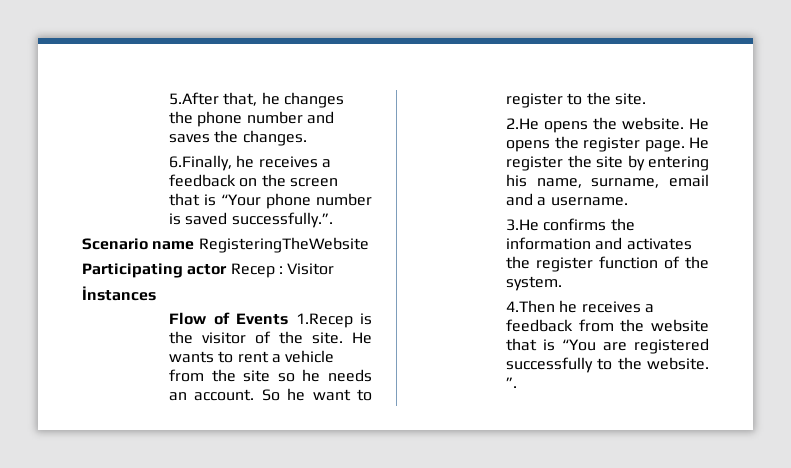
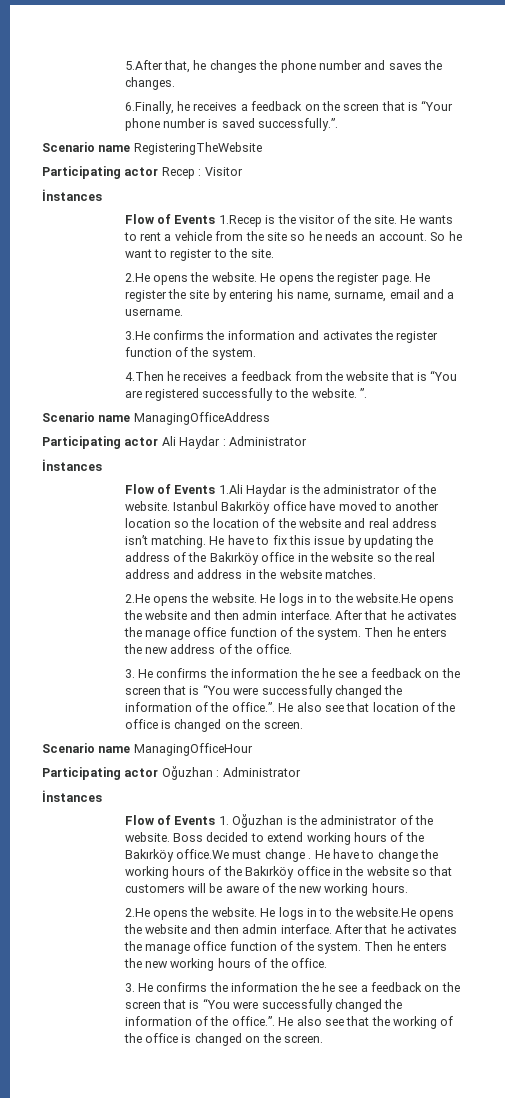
(517, 382) none -> [42,412,270,425] [42,436,307,449] [42,459,102,471] [124,484,436,497] [124,501,440,514] [124,518,437,528] [124,535,434,548] [124,552,436,565] [124,569,376,579] [124,593,455,606] [123,610,457,620] [123,627,447,640] [123,644,292,654] [124,668,460,678] [124,684,403,698] [124,702,456,712] [124,719,303,732] [42,743,253,756] [42,766,301,780] [42,790,102,802] [124,814,433,828] [124,832,424,845] [124,849,438,862] [124,866,453,879] [124,883,408,896] [124,907,455,920] [123,924,457,934] [123,941,447,954] [123,958,327,971] [124,982,460,992] [124,998,403,1012] [124,1016,454,1029] [123,1033,323,1046] // Scenario name ManagingOfficeAddress // Participating actor Ali Haydar : Administrator // İnstances // Flow of Events 1.Ali Haydar is the administrator of the website. Istanbul Bakırköy office have moved to another location so the location of the website and real address isn’t matching. He have to fix this issue by updating the address of the Bakırköy office in the website so the real address and address in the website matches. // 2.He opens the website. He logs in to the website.He opens the website and then admin interface. After that he activates the manage office function of the system. Then he enters the new address of the office. // 3. He confirms the information the he see a feedback on the screen that is “You were successfully changed the information of the office.”. He also see that location of the office is changed on the screen. // Scenario name ManagingOfficeHour // Participating actor Oğuzhan : Administrator // İnstances // Flow of Events 1. Oğuzhan is the administrator of the website. Boss decided to extend working hours of the Bakırköy office.We must change . He have to change the working hours of the Bakırköy office in the website so that customers will be aware of the new working hours. // 2.He opens the website. He logs in to the website.He opens the website and then admin interface. After that he activates the manage office function of the system. Then he enters the new working hours of the office. // 3. He confirms the information the he see a feedback on the screen that is “You were successfully changed the information of the office.”. He also see that the working of the office is changed on the screen.

